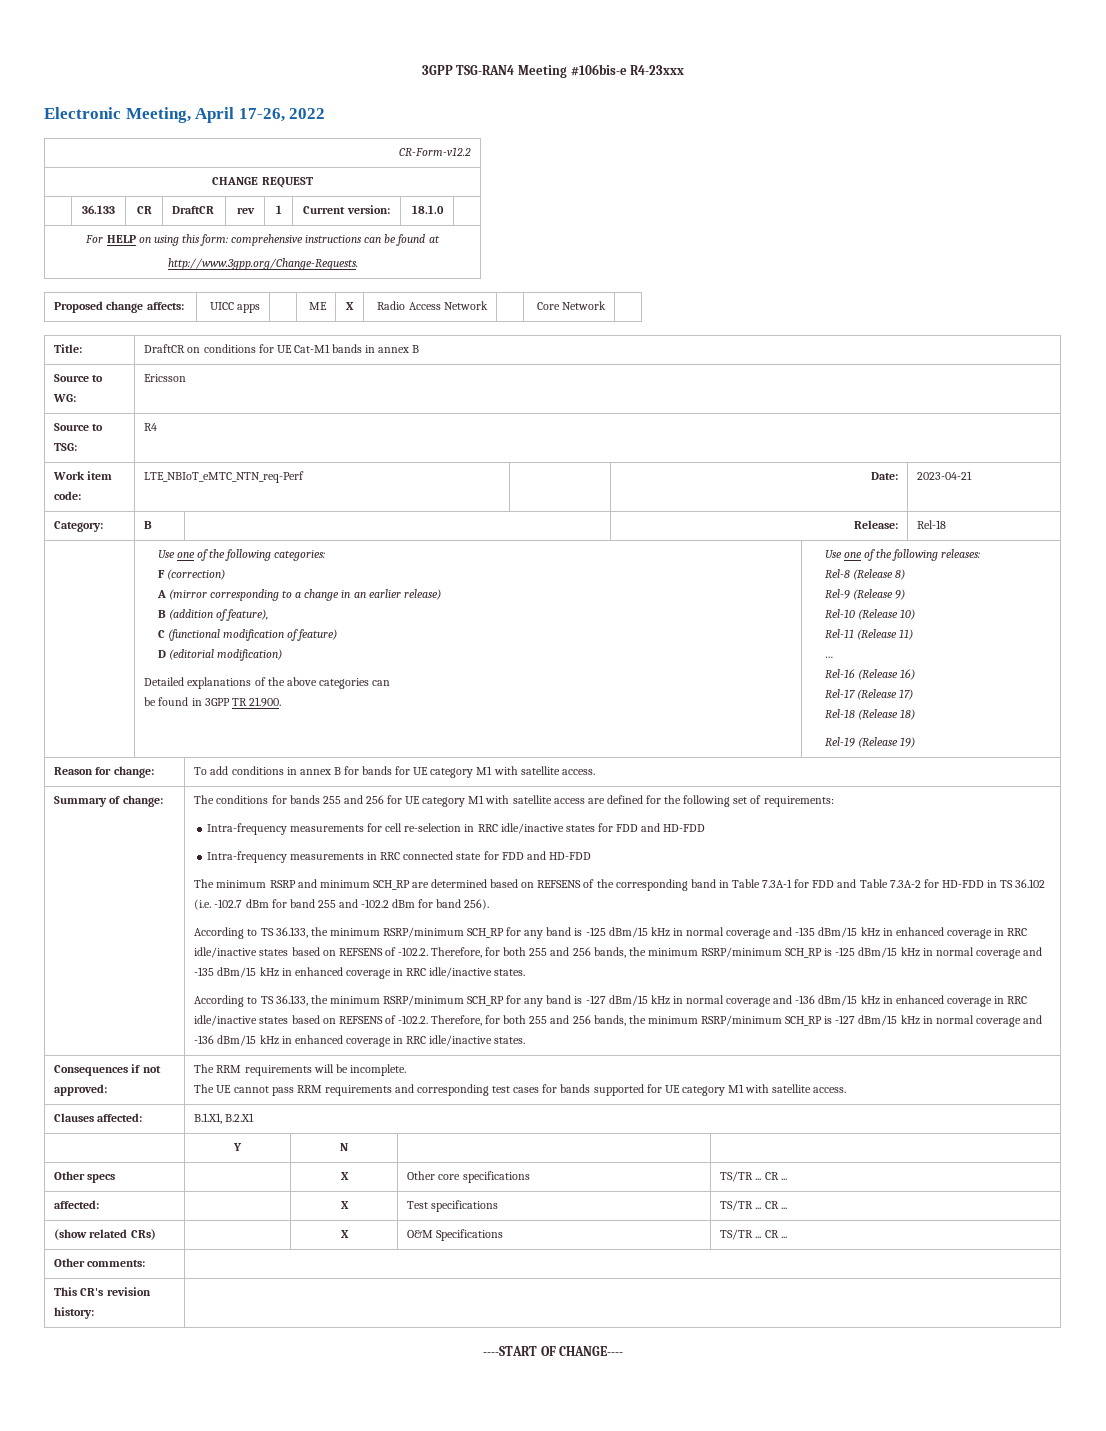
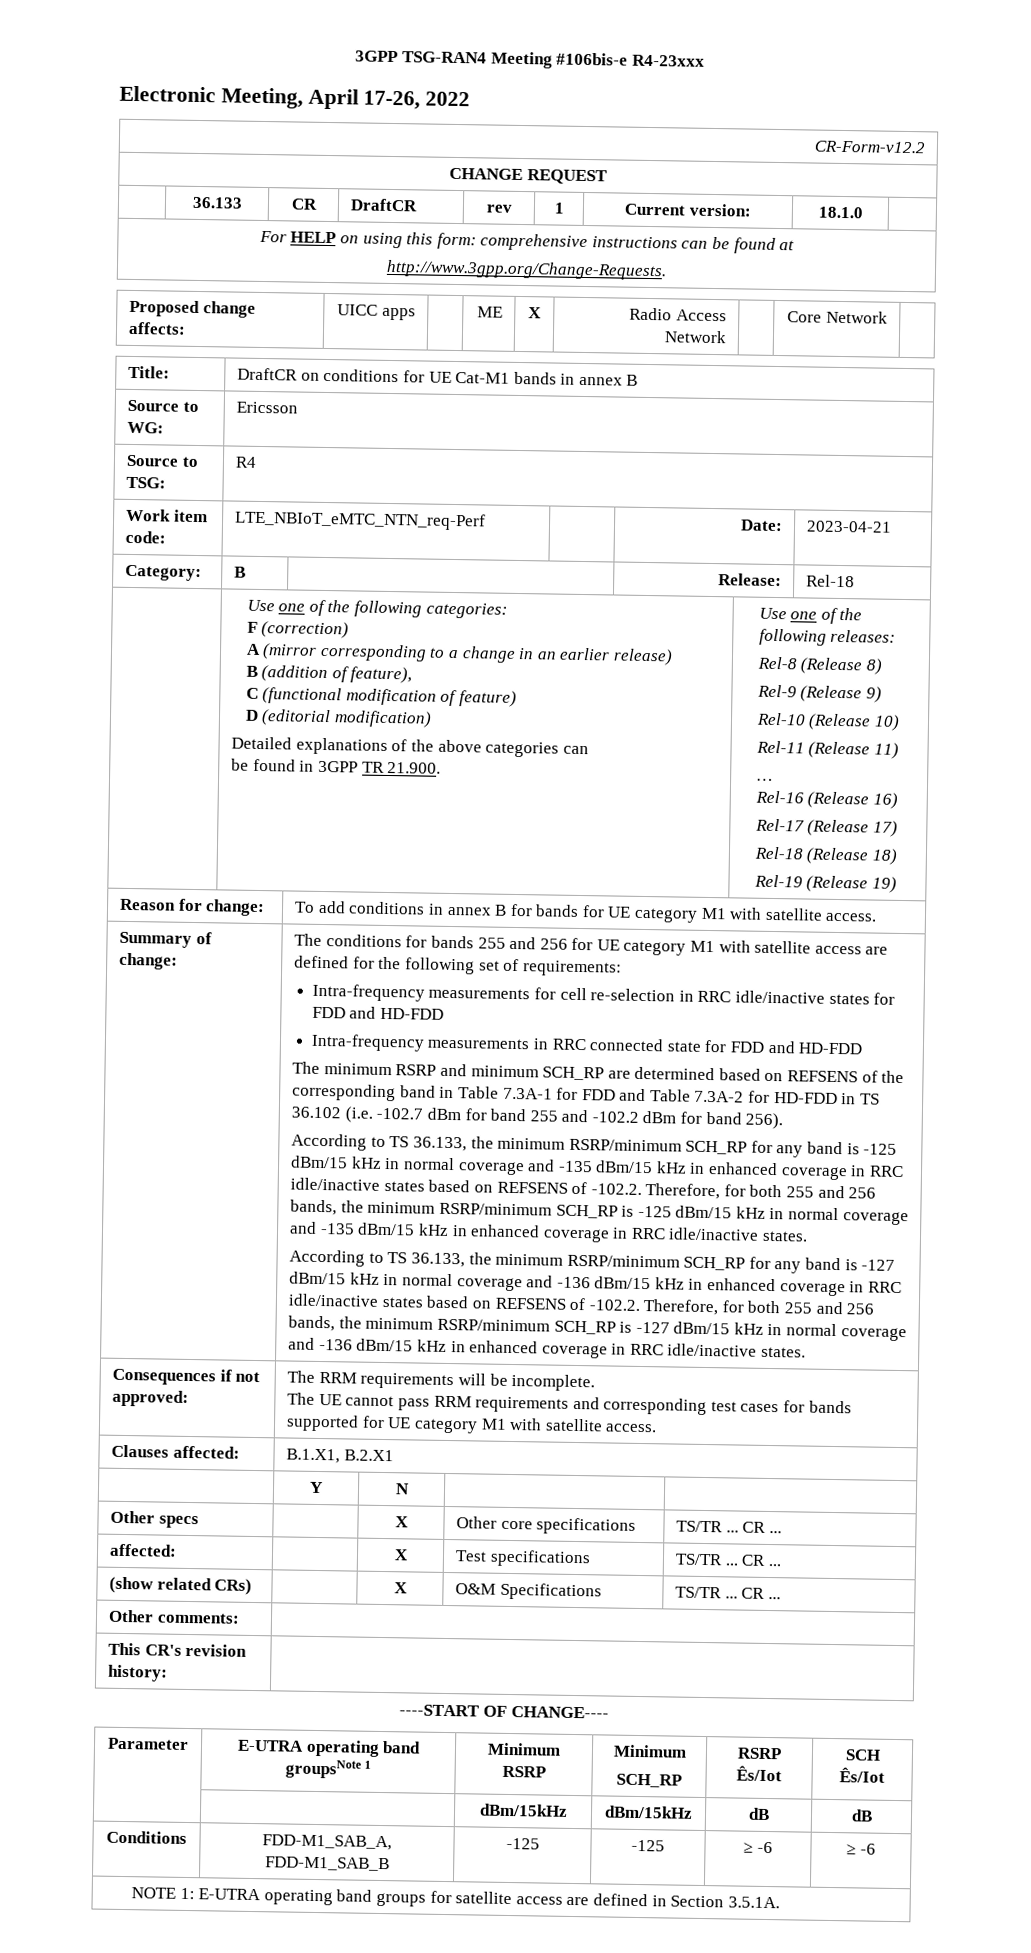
(624, 1351) none -> [107,1737,189,1751] [236,1739,422,1757] [284,1759,372,1779] [487,1742,561,1756] [501,1765,546,1778] [612,1744,687,1758] [616,1773,682,1788] [737,1747,782,1760] [736,1765,782,1782] [844,1749,881,1761] [839,1767,885,1783] [478,1803,568,1817] [604,1805,693,1819] [747,1807,770,1821] [850,1809,873,1822] [106,1830,187,1844] [262,1834,392,1851] [264,1856,390,1872] [505,1837,540,1850] [631,1839,665,1852] [743,1841,773,1854] [846,1843,876,1855] [131,1887,780,1909] // Parameter | E-UTRA operating band groupsNote 1 | Minimum RSRP | Minimum // SCH_RP | RSRP Ês/Iot | SCH Ês/Iot // | | dBm/15kHz | dBm/15kHz | dB | dB // Conditions | FDD-M1_SAB_A, FDD-M1_SAB_B | -125 | -125 | ≥ -6 | ≥ -6 // NOTE 1: E-UTRA operating band groups for satellite access are defined in Section 3.5.1A.

